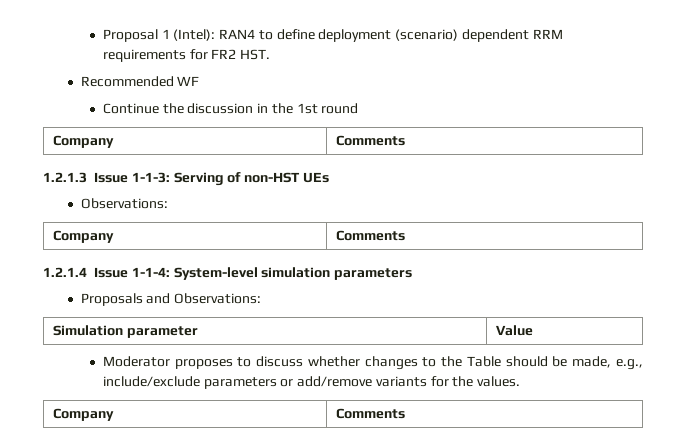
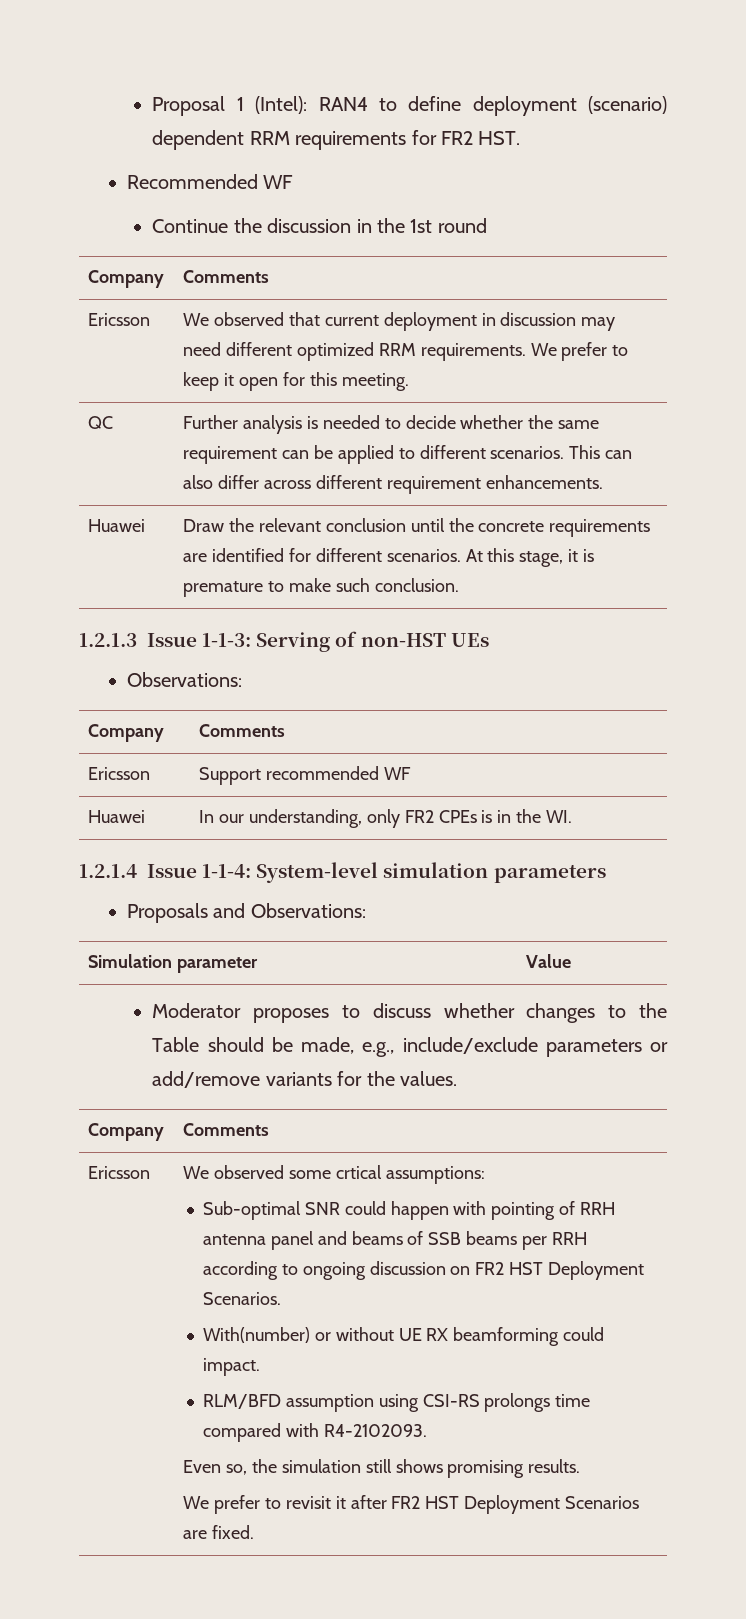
(406, 140) none -> [88,313,151,326] [183,312,616,331] [183,342,629,361] [183,372,409,391] [88,416,114,429] [183,415,600,434] [183,445,633,464] [183,475,603,494] [88,519,146,532] [183,518,651,537] [183,548,594,567] [183,578,459,597] // Ericsson | We observed that current deployment in discussion may need different optimized RRM requirements. We prefer to keep it open for this meeting. // QC | Further analysis is needed to decide whether the same requirement can be applied to different scenarios. This can also differ across different requirement enhancements. // Huawei | Draw the relevant conclusion until the concrete requirements are identified for different scenarios. At this stage, it is premature to make such conclusion.
(406, 235) none -> [88,767,151,780] [199,766,411,785] [88,810,146,823] [199,809,572,828] // Ericsson | Support recommended WF // Huawei | In our understanding, only FR2 CPEs is in the WI.
(406, 413) none -> [88,1166,151,1179] [183,1165,485,1184] [203,1201,616,1220] [203,1231,587,1250] [203,1261,645,1280] [203,1292,282,1305] [203,1327,605,1346] [203,1358,261,1376] [203,1393,591,1412] [203,1423,427,1442] [183,1459,581,1478] [183,1495,639,1514] [183,1525,255,1539] // Ericsson | We observed some crtical assumptions: // Sub-optimal SNR could happen with pointing of RRH antenna panel and beams of SSB beams per RRH according to ongoing discussion on FR2 HST Deployment Scenarios. // With(number) or without UE RX beamforming could impact. // RLM/BFD assumption using CSI-RS prolongs time compared with R4-2102093. // Even so, the simulation still shows promising results. // We prefer to revisit it after FR2 HST Deployment Scenarios are fixed.

